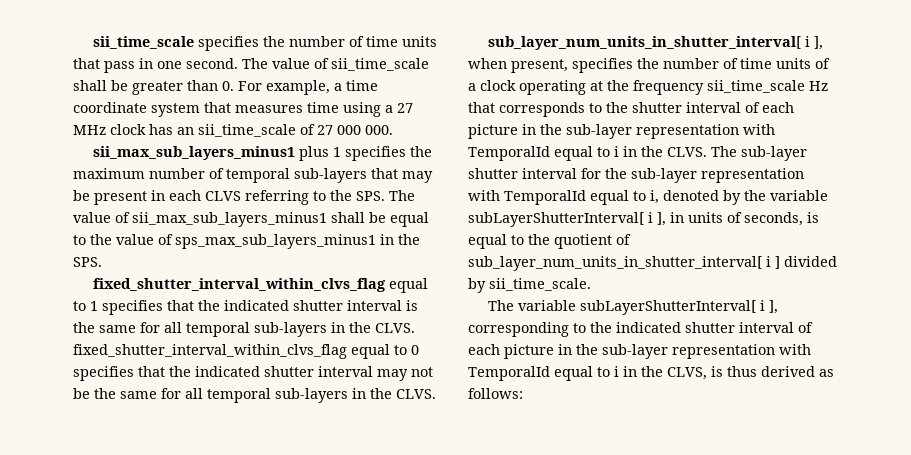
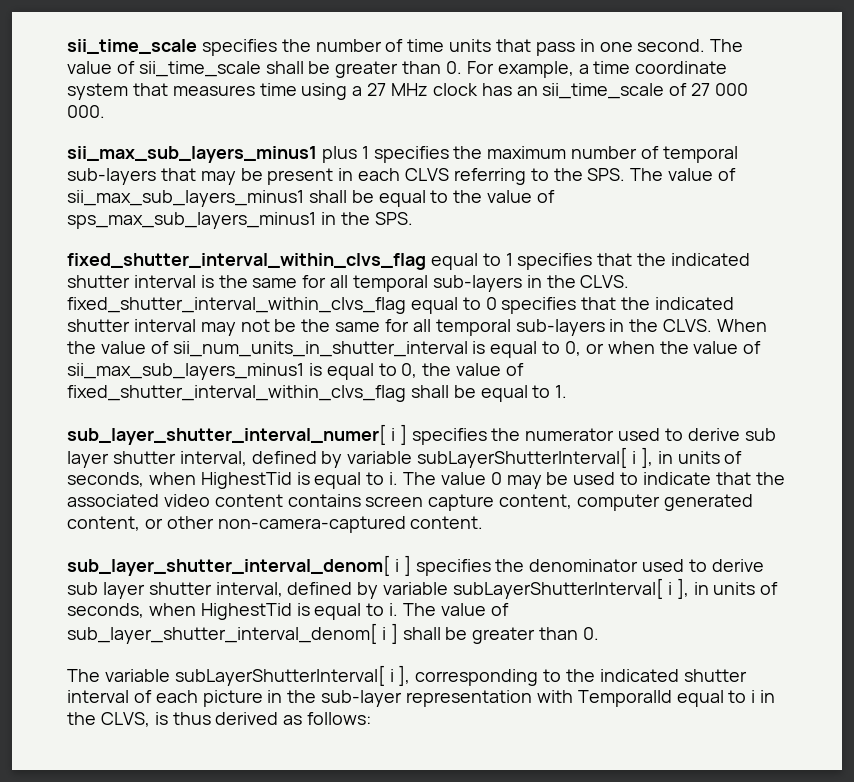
[487,36,823,50] [468,58,830,73] [468,80,828,95] [468,102,794,117] [468,124,775,139] [468,146,807,161] [468,168,804,183] [468,190,828,205] [468,212,819,227] [468,234,631,249] [468,256,837,271] [468,278,591,293] // sub_layer_num_units_in_shutter_interval[ i ], when present, specifies the number of time units of a clock operating at the frequency sii_time_scale Hz that corresponds to the shutter interval of each picture in the sub-layer representation with TemporalId equal to i in the CLVS. The sub-layer shutter interval for the sub-layer representation with TemporalId equal to i, denoted by the variable subLayerShutterInterval[ i ], in units of seconds, is equal to the quotient of sub_layer_num_units_in_shutter_interval[ i ] divided by sii_time_scale. -> [717,319,768,332] [67,341,762,358] [67,363,525,380] [67,385,568,402] [67,424,776,445] [67,447,743,468] [67,472,785,489] [67,494,753,511] [67,516,484,533] [67,555,764,576] [67,578,779,599] [67,603,509,620] [67,623,600,644] When the value of sii_num_units_in_shutter_interval is equal to 0, or when the value of sii_max_sub_layers_minus1 is equal to 0, the value of fixed_shutter_interval_within_clvs_flag shall be equal to 1. // sub_layer_shutter_interval_numer[ i ] specifies the numerator used to derive sub layer shutter interval, defined by variable subLayerShutterInterval[ i ], in units of seconds, when HighestTid is equal to i. The value 0 may be used to indicate that the associated video content contains screen capture content, computer generated content, or other non-camera-captured content. // sub_layer_shutter_interval_denom[ i ] specifies the denominator used to derive sub layer shutter interval, defined by variable subLayerShutterInterval[ i ], in units of seconds, when HighestTid is equal to i. The value of sub_layer_shutter_interval_denom[ i ] shall be greater than 0.

